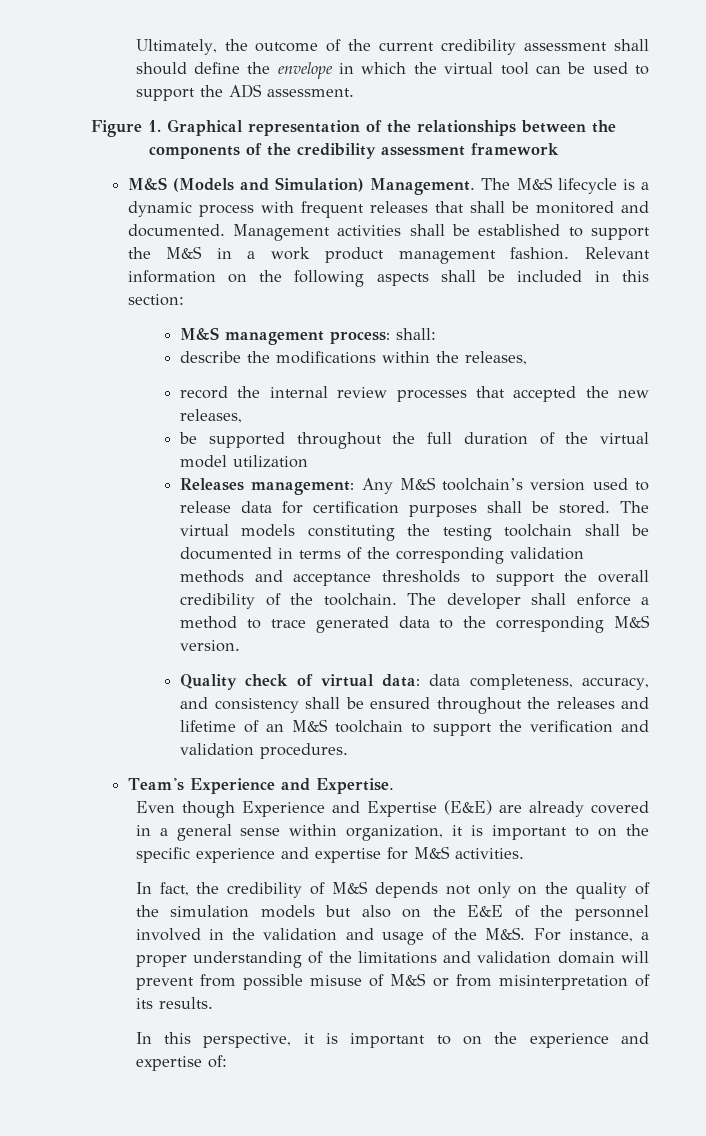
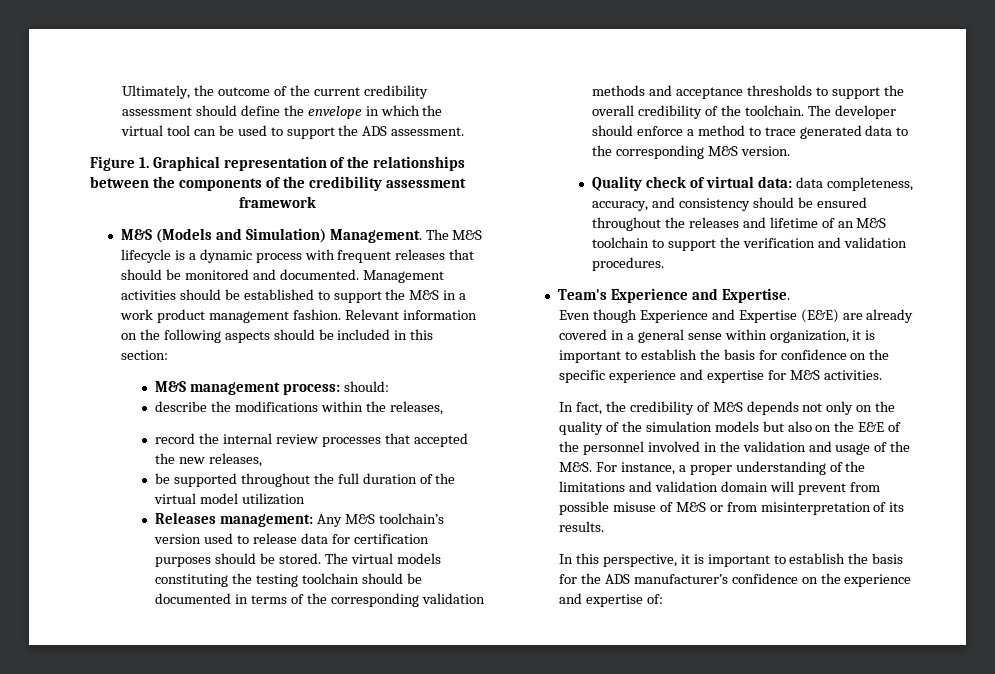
[614,39,650,51] shall -> (193, 111) none
[469,201,505,213] shall -> [120,269,162,280] should
[409,224,445,236] shall -> [179,289,221,300] should
[440,270,476,282] shall -> [273,329,315,340] should
[396,328,437,340] shall: -> [343,381,389,392] should:
[487,501,523,513] shall -> [214,553,256,564] should
[584,524,620,536] shall -> [361,573,403,584] should
[531,593,567,605] shall -> [592,125,634,136] should
[305,697,341,709] shall -> [752,197,794,208] should
(590, 832) none -> [640,349,847,360] establish the basis for confidence
(451, 1040) none -> [789,553,904,564] [559,573,798,584] establish the basis for the ADS manufacturer’s confidence

